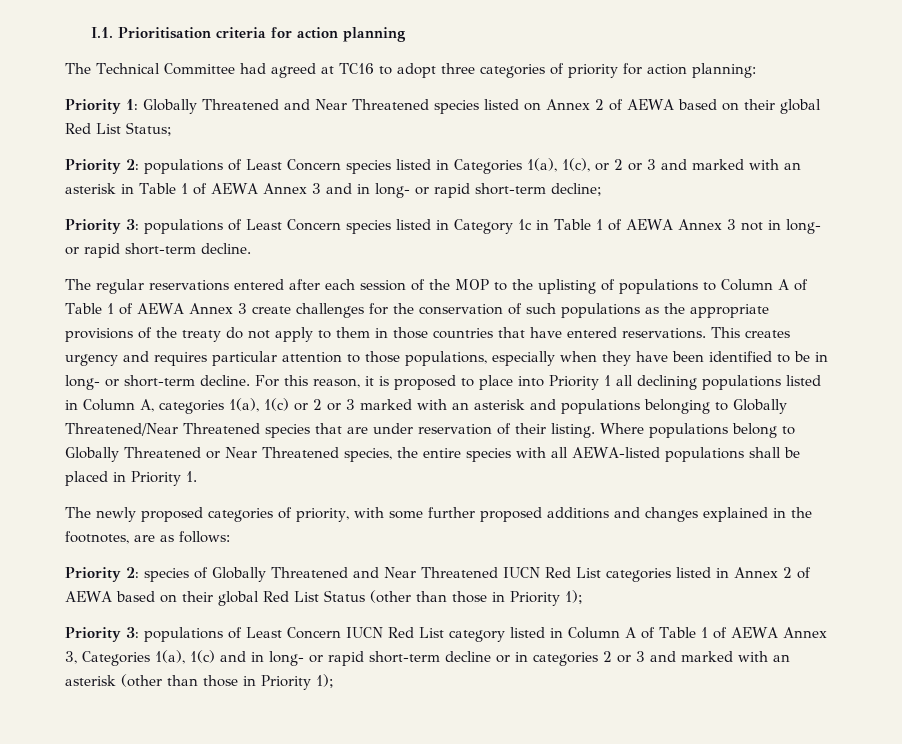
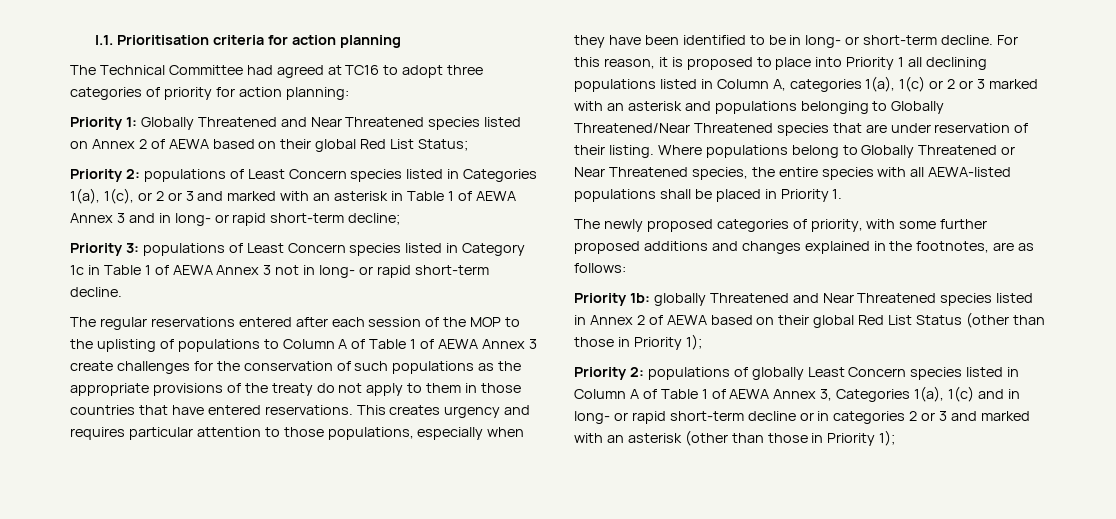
[126,567,671,582] 2: species of Globally Threatened and Near Threatened IUCN Red List categories -> [629,293,993,306] 1b: globally Threatened and Near Threatened species
[126,627,505,642] 3: populations of Least Concern IUCN Red List category -> [629,367,963,380] 2: populations of globally Least Concern species

